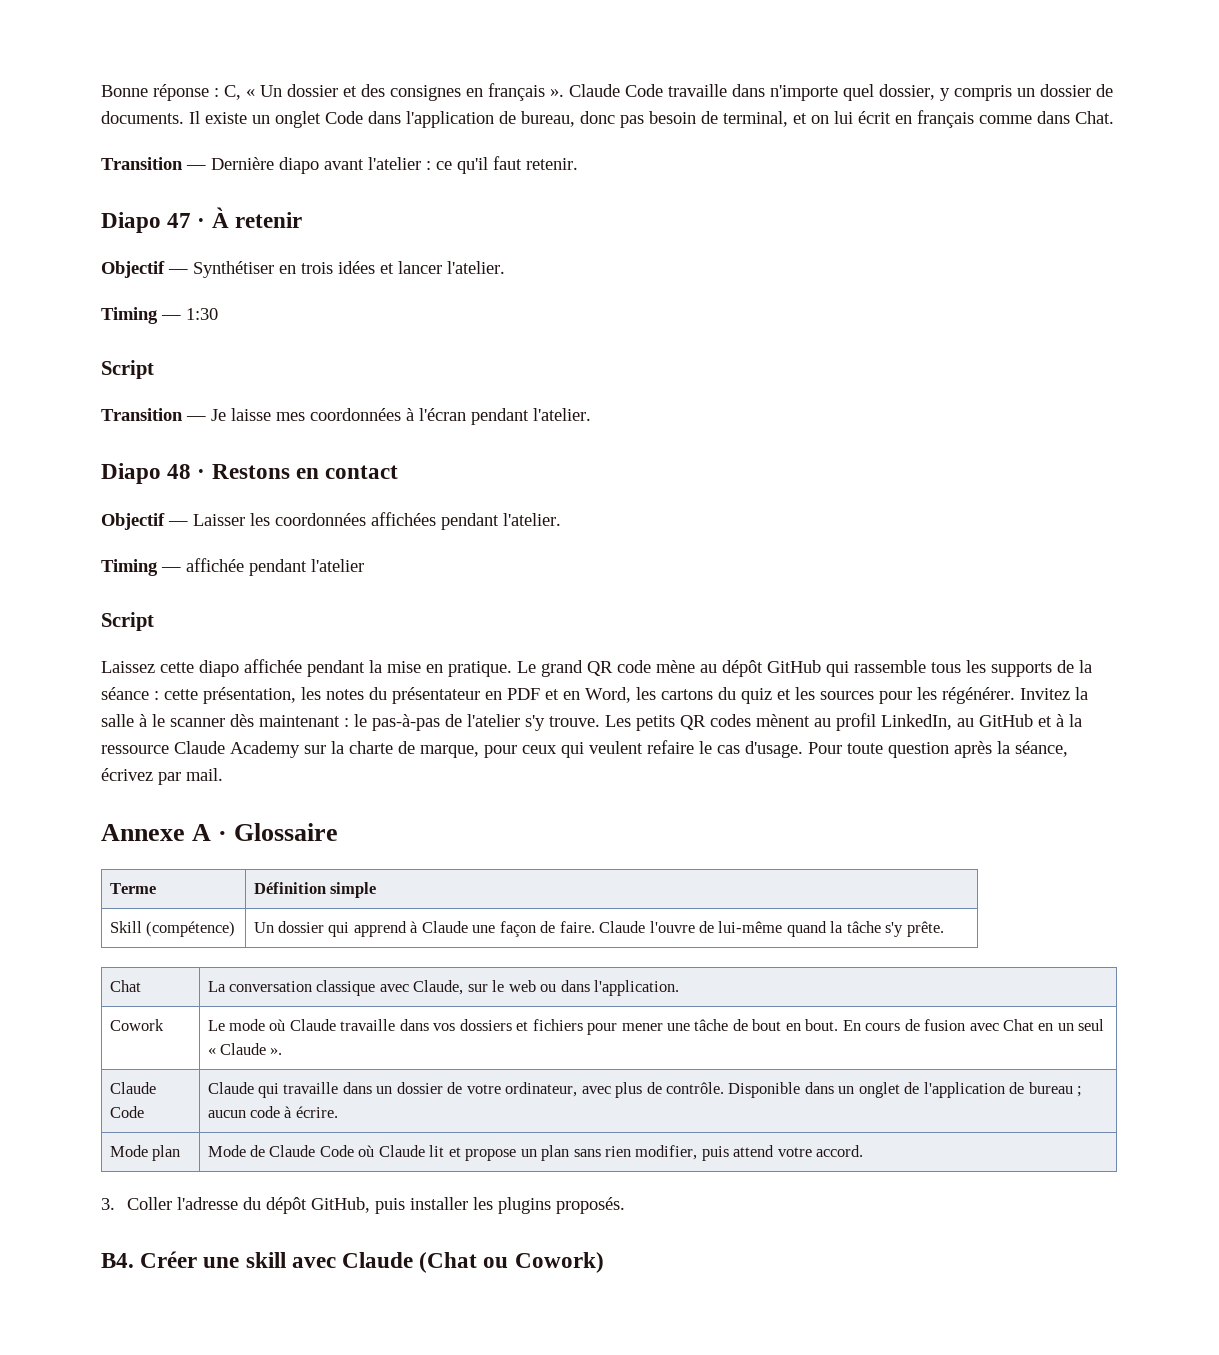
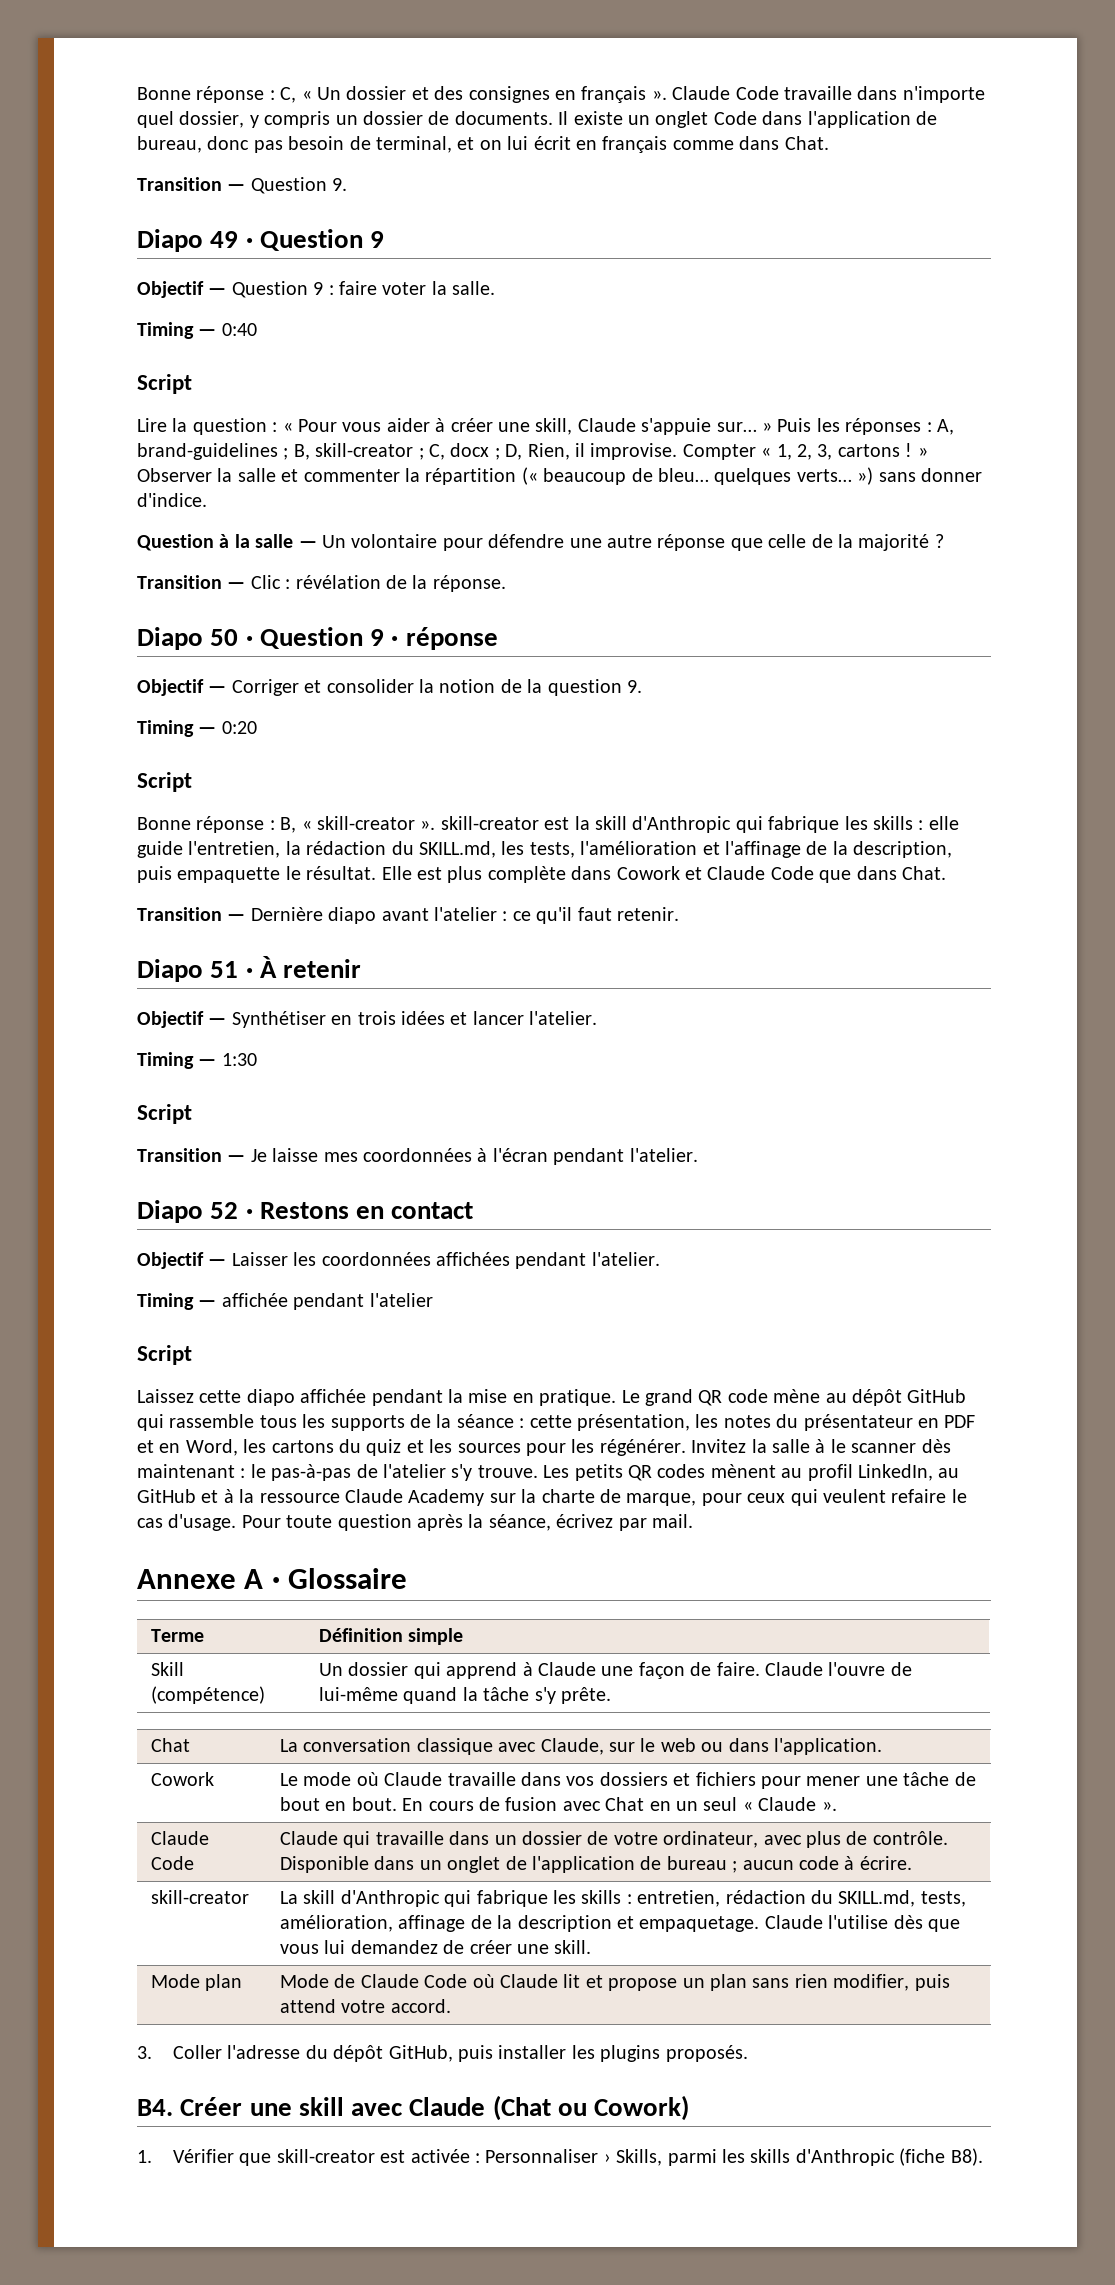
(1114, 117) none -> [137,177,348,194] [137,229,385,252] [137,281,496,298] [137,322,257,339] [137,374,192,394] [137,418,954,435] [137,443,928,460] [137,467,982,485] [137,493,207,507] [137,534,944,551] [137,575,506,592] [137,627,498,650] [137,679,642,696] [137,720,257,737] [137,772,192,792] [137,816,959,833] [137,841,953,858] [137,866,946,883] // Transition — Question 9. // Diapo 49 · Question 9 // Objectif — Question 9 : faire voter la salle. // Timing — 0:40 // Script // Lire la question : « Pour vous aider à créer une skill, Claude s'appuie sur… » Puis les réponses : A, brand-guidelines ; B, skill-creator ; C, docx ; D, Rien, il improvise. Compter « 1, 2, 3, cartons ! » Observer la salle et commenter la répartition (« beaucoup de bleu… quelques verts… ») sans donner d'indice. // Question à la salle — Un volontaire pour défendre une autre réponse que celle de la majorité ? // Transition — Clic : révélation de la réponse. // Diapo 50 · Question 9 · réponse // Objectif — Corriger et consolider la notion de la question 9. // Timing — 0:20 // Script // Bonne réponse : B, « skill-creator ». skill-creator est la skill d'Anthropic qui fabrique les skills : elle guide l'entretien, la rédaction du SKILL.md, les tests, l'amélioration et l'affinage de la description, puis empaquette le résultat. Elle est plus complète dans Cowork et Claude Code que dans Chat.
[167,213,192,228] 47 -> [210,961,239,978] 51
[167,464,192,479] 48 -> [210,1202,239,1219] 52
(338, 1112) none -> [150,1890,249,1904] [279,1890,966,1907] [279,1915,960,1932] [279,1940,592,1954] // skill-creator | La skill d'Anthropic qui fabrique les skills : entretien, rédaction du SKILL.md, tests, amélioration, affinage de la description et empaquetage. Claude l'utilise dès que vous lui demandez de créer une skill.
(604, 1262) none -> [137,2148,983,2166] // 1. Vérifier que skill-creator est activée : Personnaliser › Skills, parmi les skills d'Anthropic (fiche B8).

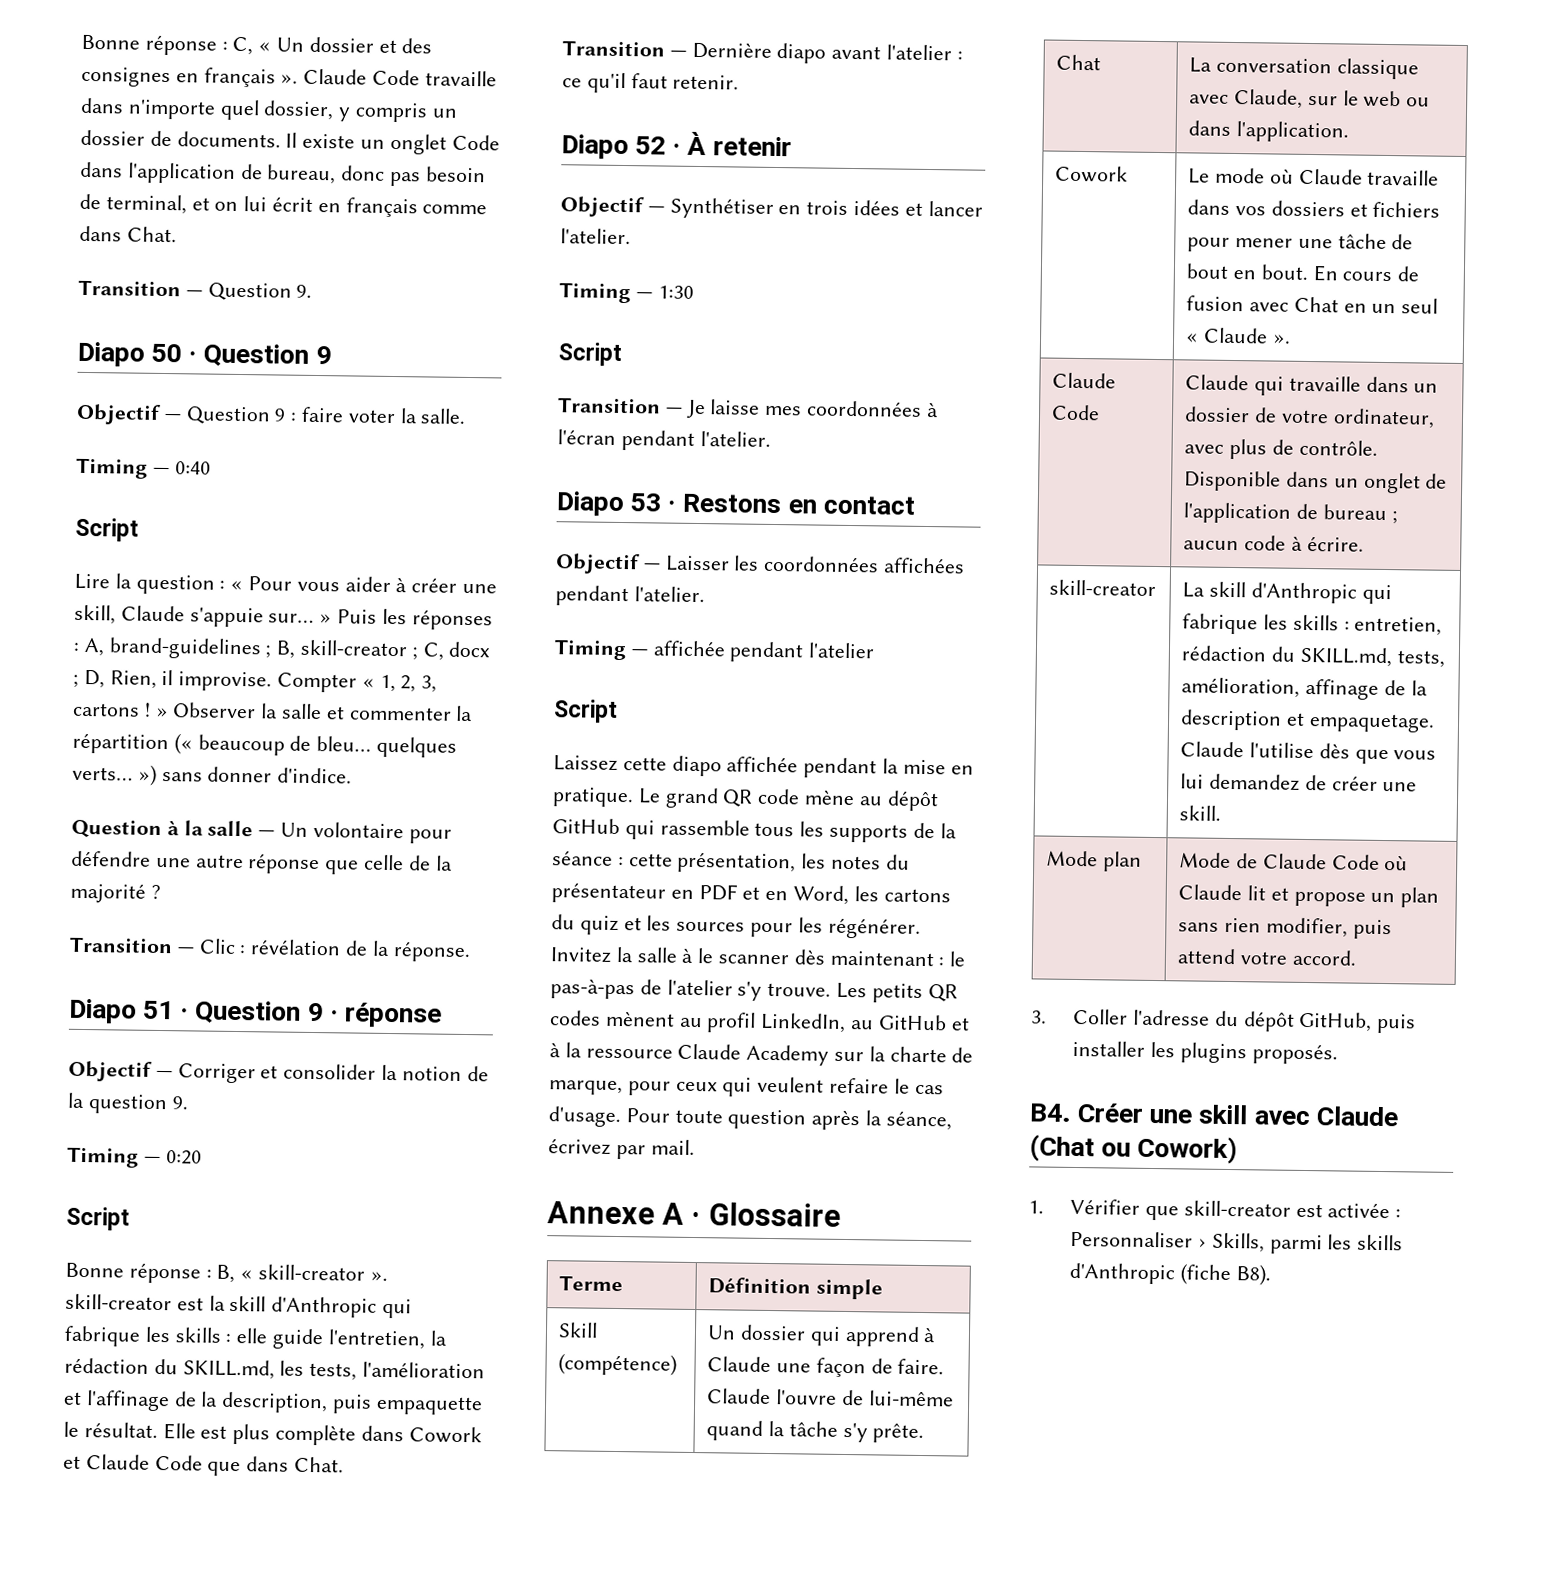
[210,231,239,248] 49 -> [151,343,183,363] 50
[210,629,239,646] 50 -> [143,1000,175,1020] 51
[210,961,239,978] 51 -> [635,136,667,155] 52
[210,1202,239,1219] 52 -> [630,493,662,512] 53

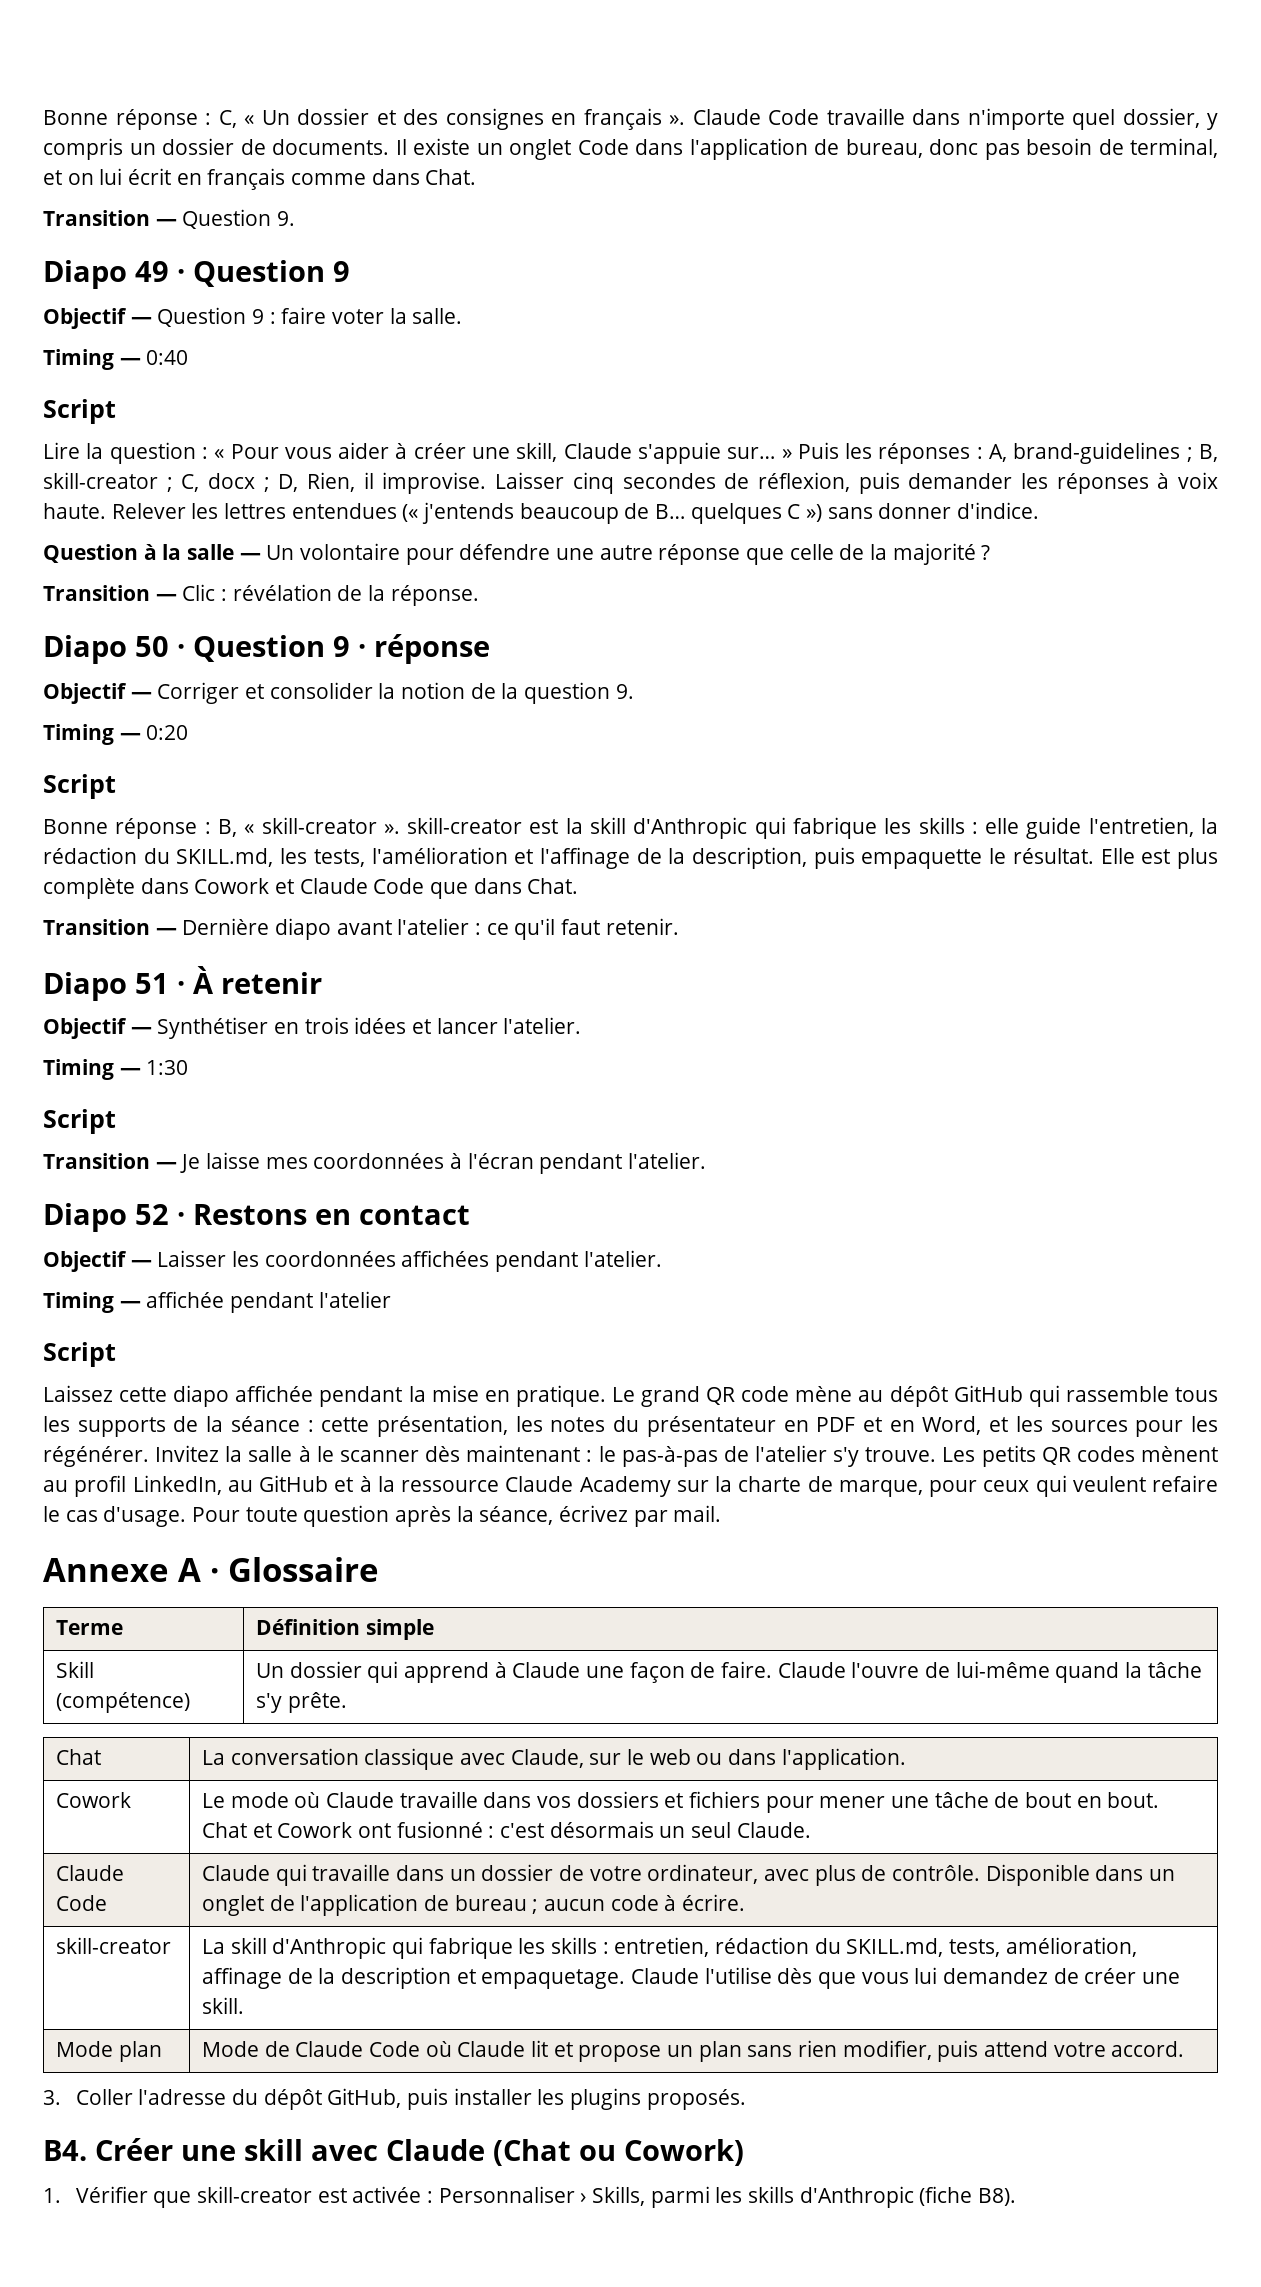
[151,343,183,363] 50 -> [135,261,169,282] 49
[277,672,438,693] [73,702,474,722] [72,732,458,758] [72,766,133,781] Compter « 1, 2, 3, cartons ! » Observer la salle et commenter la répartition (« beaucoup de bleu… quelques verts… -> [495,472,1219,494] [43,502,801,524] Laisser cinq secondes de réflexion, puis demander les réponses à voix haute. Relever les lettres entendues (« j'entends beaucoup de B… quelques C
[143,1000,175,1020] 51 -> [135,636,169,657] 50
[635,136,667,155] 52 -> [135,973,169,994] 51
[630,493,662,512] 53 -> [135,1204,169,1225] 52
[853,886,951,903] [551,914,619,935] les cartons du quiz -> (982, 1425) none
[1312,265,1421,282] [1186,295,1439,314] [1185,327,1291,344] En cours de fusion avec Chat en un seul « Claude ». -> [202,1821,811,1838] Chat et Cowork ont fusionné : c'est désormais un seul Claude.

